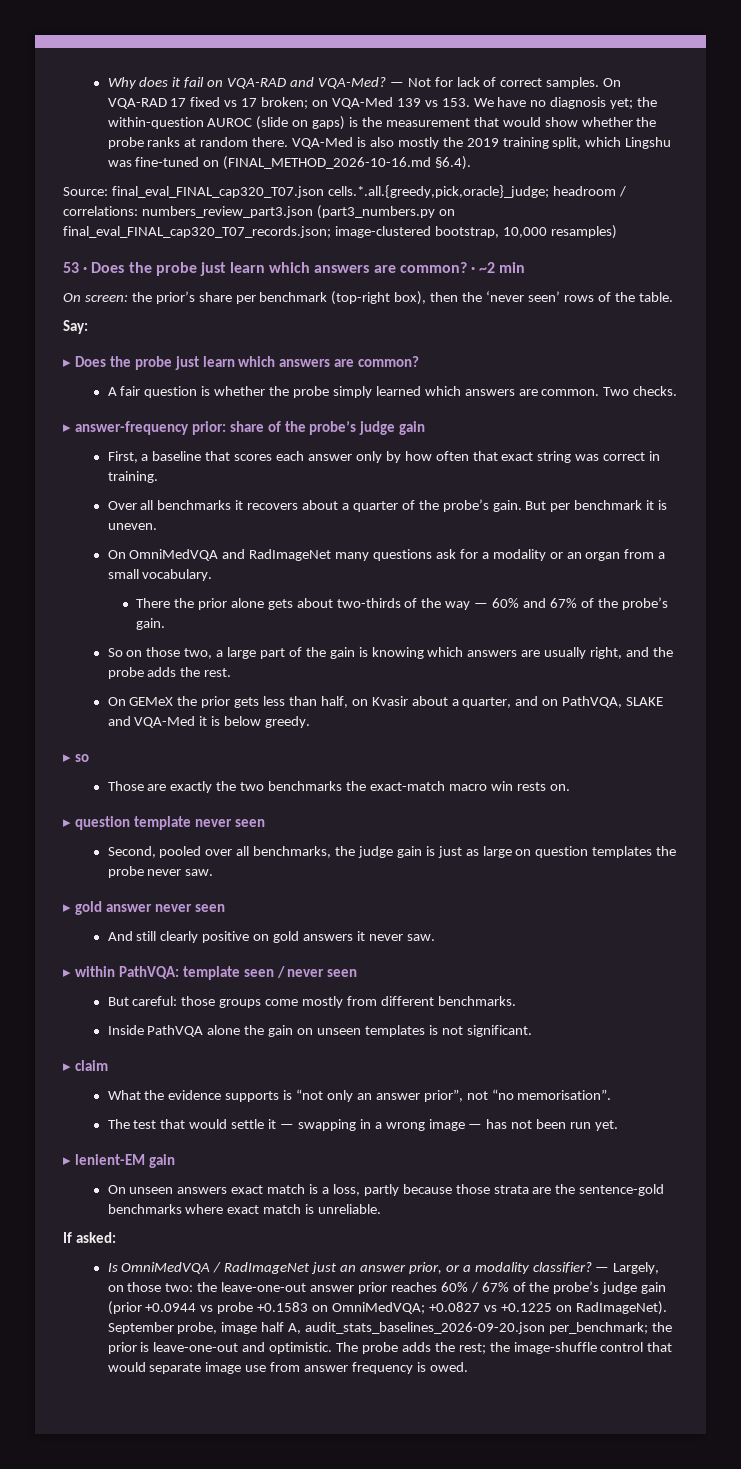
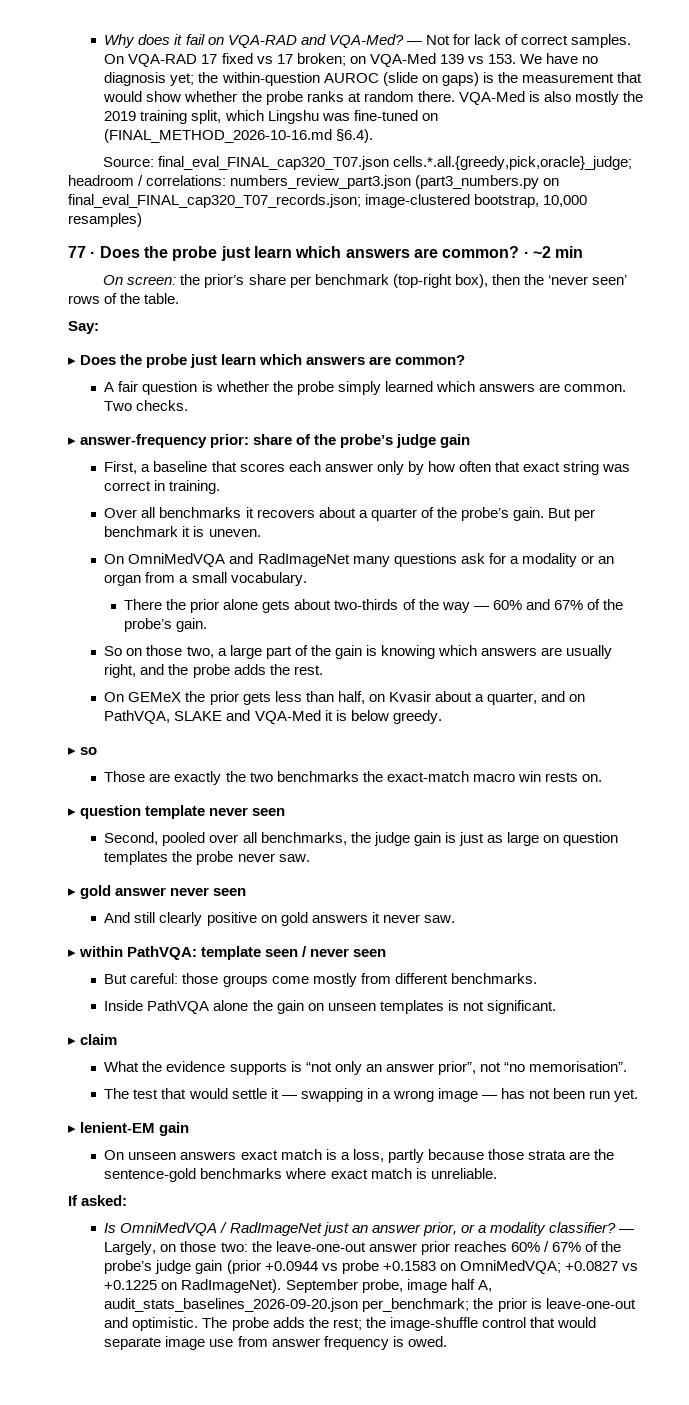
[63,262,79,273] 53 -> [68,246,86,258] 77

